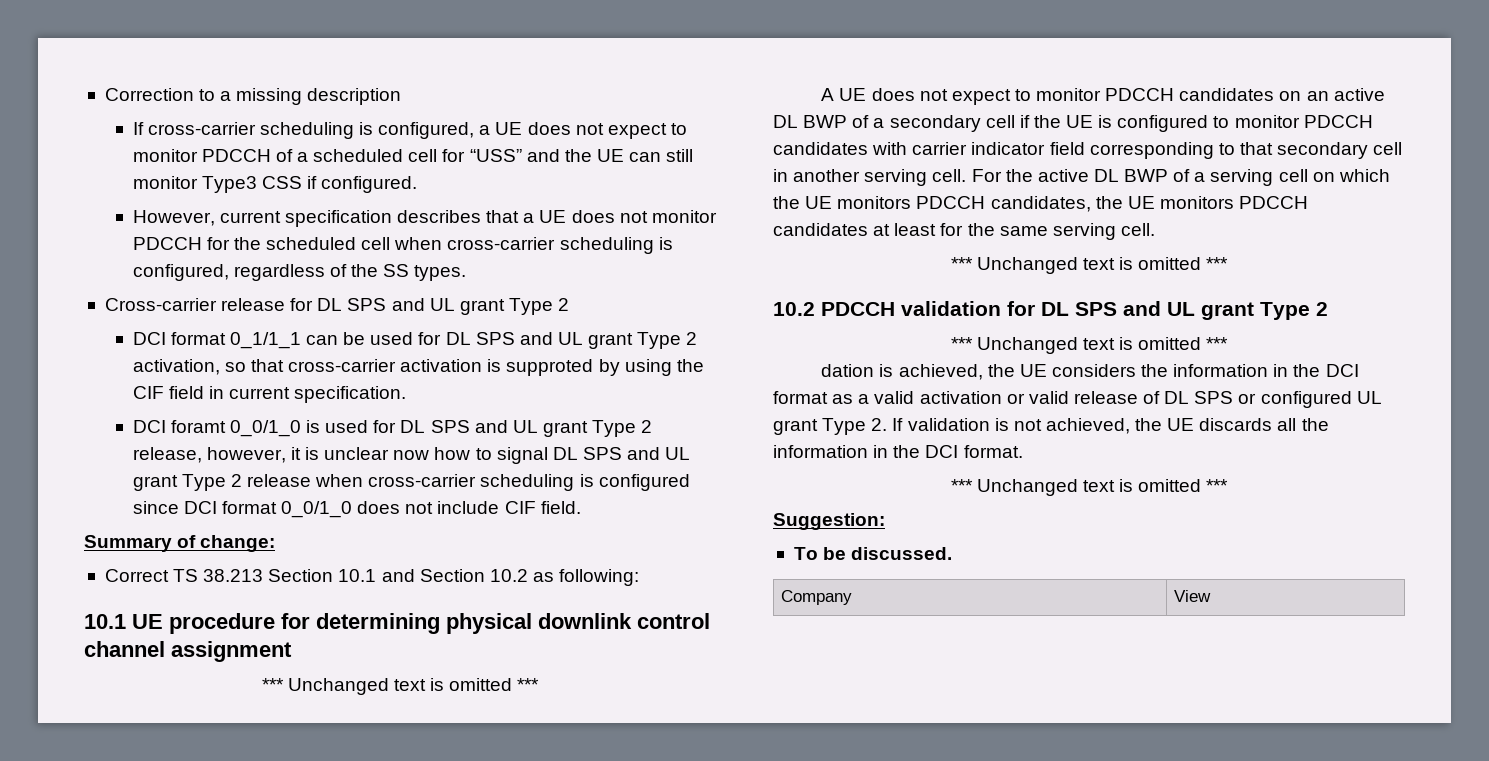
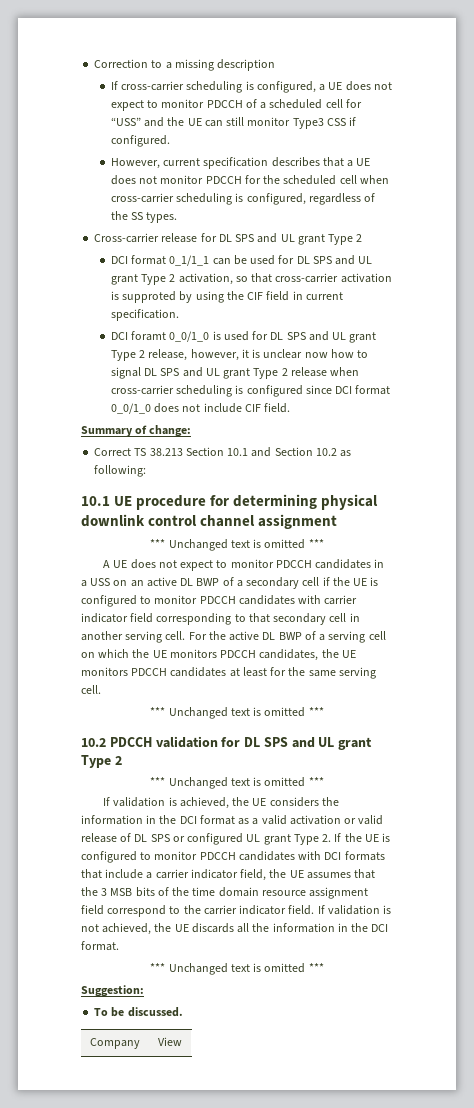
(1275, 94) none -> [374,559,385,568] [81,578,111,587] in a USS
[821,364,875,377] dation -> [103,797,166,807] If validation
(904, 424) none -> [344,833,391,842] [81,851,385,863] [81,869,376,881] [81,887,369,899] [81,905,325,917] the UE is configured to monitor PDCCH candidates with DCI formats that include a carrier indicator field, the UE assumes that the 3 MSB bits of the time domain resource assignment field correspond to the carrier indicator field. If

